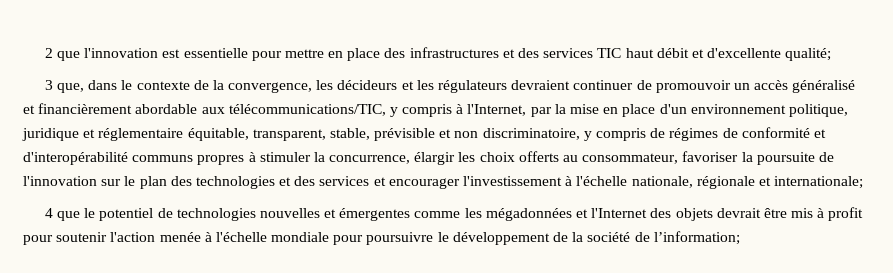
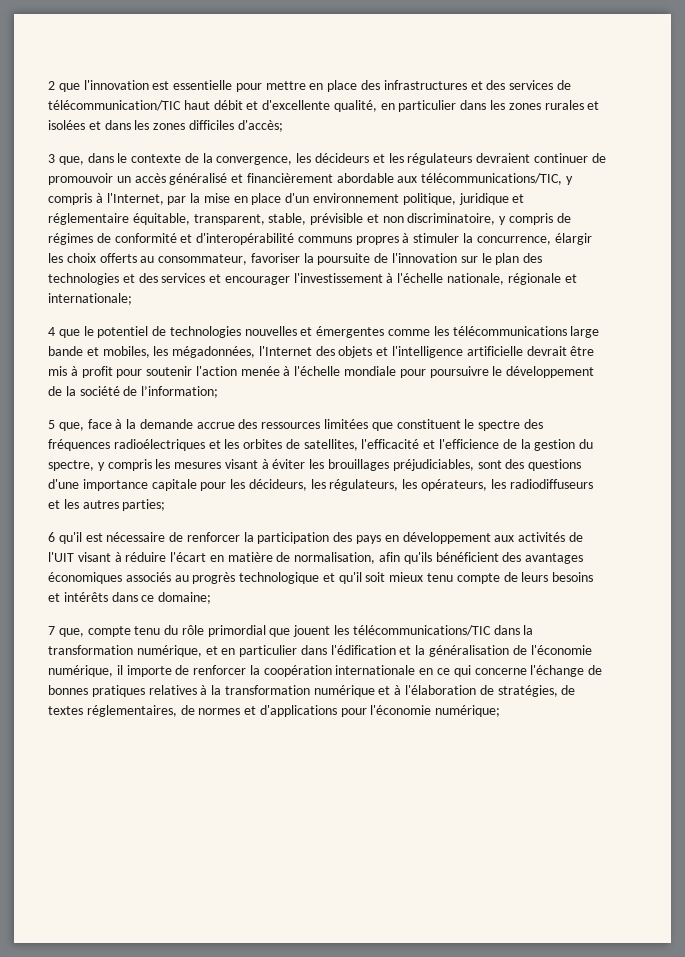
[597,48,622,58] TIC -> [556,80,571,90] [48,100,181,111] de télécommunication/TIC
[785,48,832,61] qualité; -> [333,100,600,112] [48,120,283,132] qualité, en particulier dans les zones rurales et isolées et dans les zones difficiles d'accès;
[485,208,713,221] mégadonnées et l'Internet des objets -> [452,326,600,338] [48,346,523,358] télécommunications large bande et mobiles, les mégadonnées, l'Internet des objets et l'intelligence artificielle
(740, 238) none -> [48,419,543,431] [48,439,594,451] [48,459,582,471] [48,479,593,491] [48,499,166,511] [48,532,583,544] [48,552,584,564] [48,572,594,584] [48,592,212,604] [48,625,534,637] [48,645,592,657] [48,665,603,677] [48,685,576,697] [48,705,501,717] // 5 que, face à la demande accrue des ressources limitées que constituent le spectre des fréquences radioélectriques et les orbites de satellites, l'efficacité et l'efficience de la gestion du spectre, y compris les mesures visant à éviter les brouillages préjudiciables, sont des questions d'une importance capitale pour les décideurs, les régulateurs, les opérateurs, les radiodiffuseurs et les autres parties; // 6 qu'il est nécessaire de renforcer la participation des pays en développement aux activités de l'UIT visant à réduire l'écart en matière de normalisation, afin qu'ils bénéficient des avantages économiques associés au progrès technologique et qu'il soit mieux tenu compte de leurs besoins et intérêts dans ce domaine; // 7 que, compte tenu du rôle primordial que jouent les télécommunications/TIC dans la transformation numérique, et en particulier dans l'édification et la généralisation de l'économie numérique, il importe de renforcer la coopération internationale en ce qui concerne l'échange de bonnes pratiques relatives à la transformation numérique et à l'élaboration de stratégies, de textes réglementaires, de normes et d'applications pour l'économie numérique;

